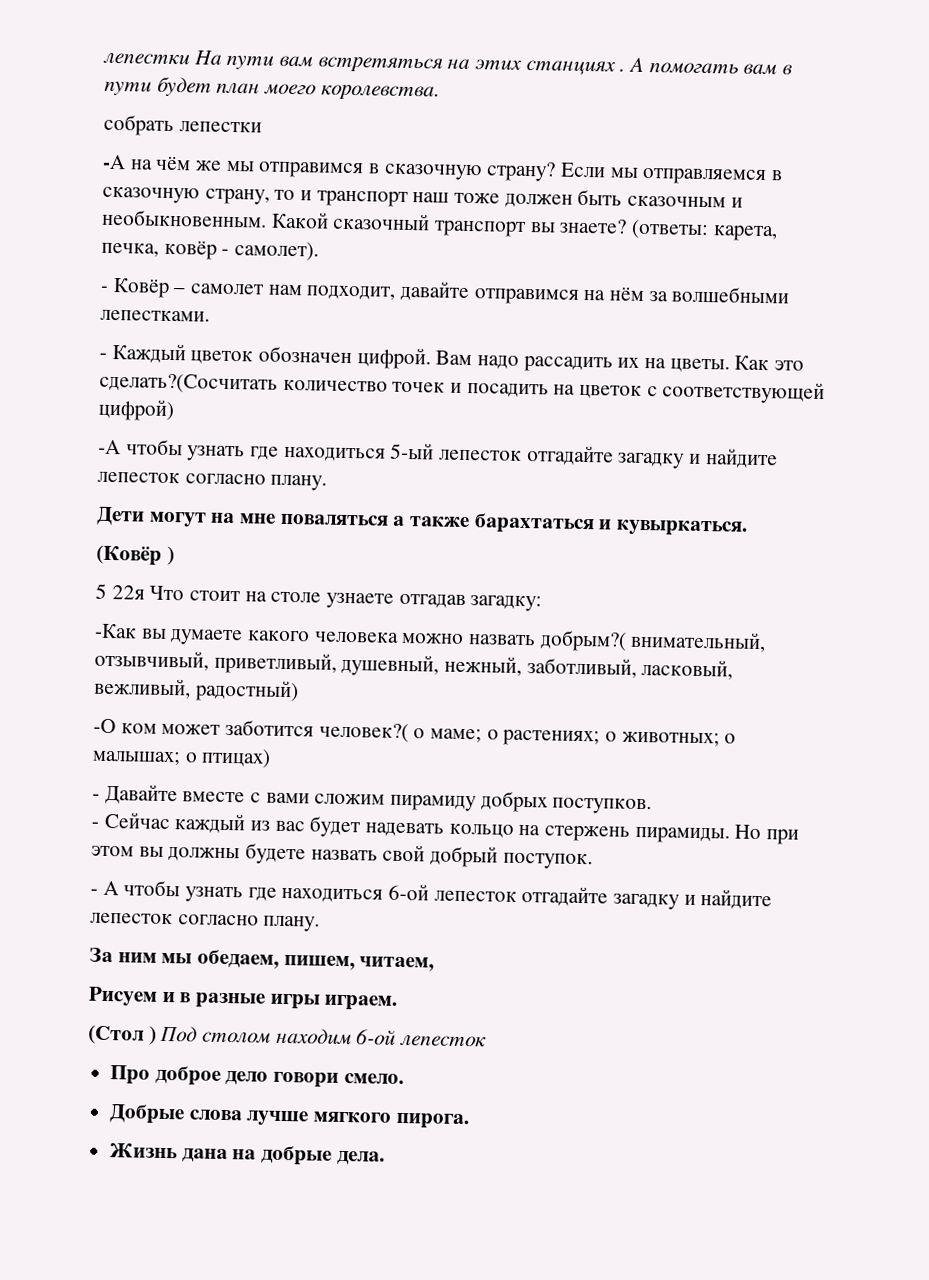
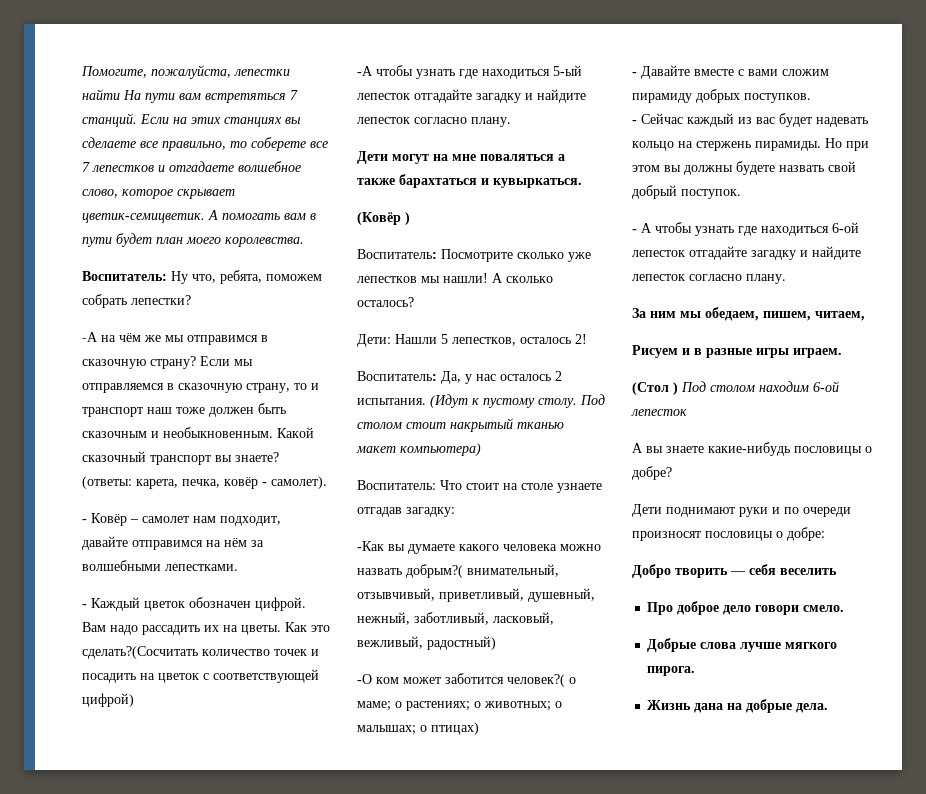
[103,50,626,76] лепестки На пути вам встретяться на этих станциях . -> [81,65,290,79] [82,89,298,103] [82,113,300,127] [82,137,328,151] [82,161,301,172] [82,189,235,199] [82,213,205,223] Помогите, пожалуйста, лепестки найти На пути вам встретяться 7 станций. Если на этих станциях вы сделаете все правильно, то соберете все 7 лепестков и отгадаете волшебное слово, которое скрывает цветик-семицветик.
[103,114,262,137] собрать лепестки -> [82,270,322,284] [82,294,191,308] Воспитатель: Ну что, ребята, поможем собрать лепестки?
[95,583,145,600] 5 22я -> [357,249,591,262] [357,273,553,283] [357,297,414,307] [357,334,587,347] [357,371,562,384] [357,394,605,408] [357,418,564,432] [356,443,481,456] [357,480,436,490] Воспитатель: Посмотрите сколько уже лепестков мы нашли! А сколько осталось? // Дети: Нашли 5 лепестков, осталось 2! // Воспитатель: Да, у нас осталось 2 испытания. (Идут к пустому столу. Под столом стоит накрытый тканью макет компьютера) // Воспитатель:
(488, 1040) none -> [632,442,872,456] [632,466,672,480] [632,504,851,517] [632,527,825,541] [632,564,837,578] // А вы знаете какие-нибудь пословицы о добре? // Дети поднимают руки и по очереди произносят пословицы о добре: // Добро творить — себя веселить

